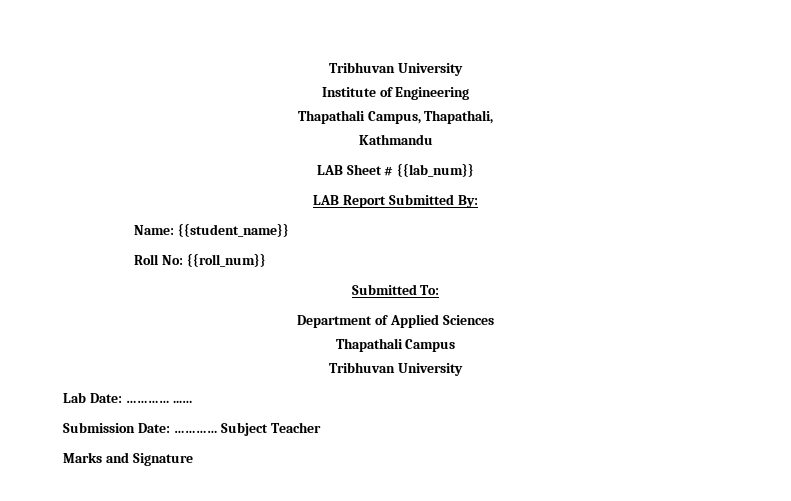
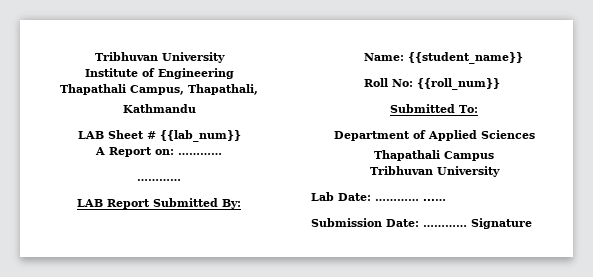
(475, 170) none -> [95,147,222,157] [137,179,181,181] // A Report on: ………… // …………
[221,422,322,436] [63,452,129,463] Subject Teacher // Marks and -> (467, 226) none

